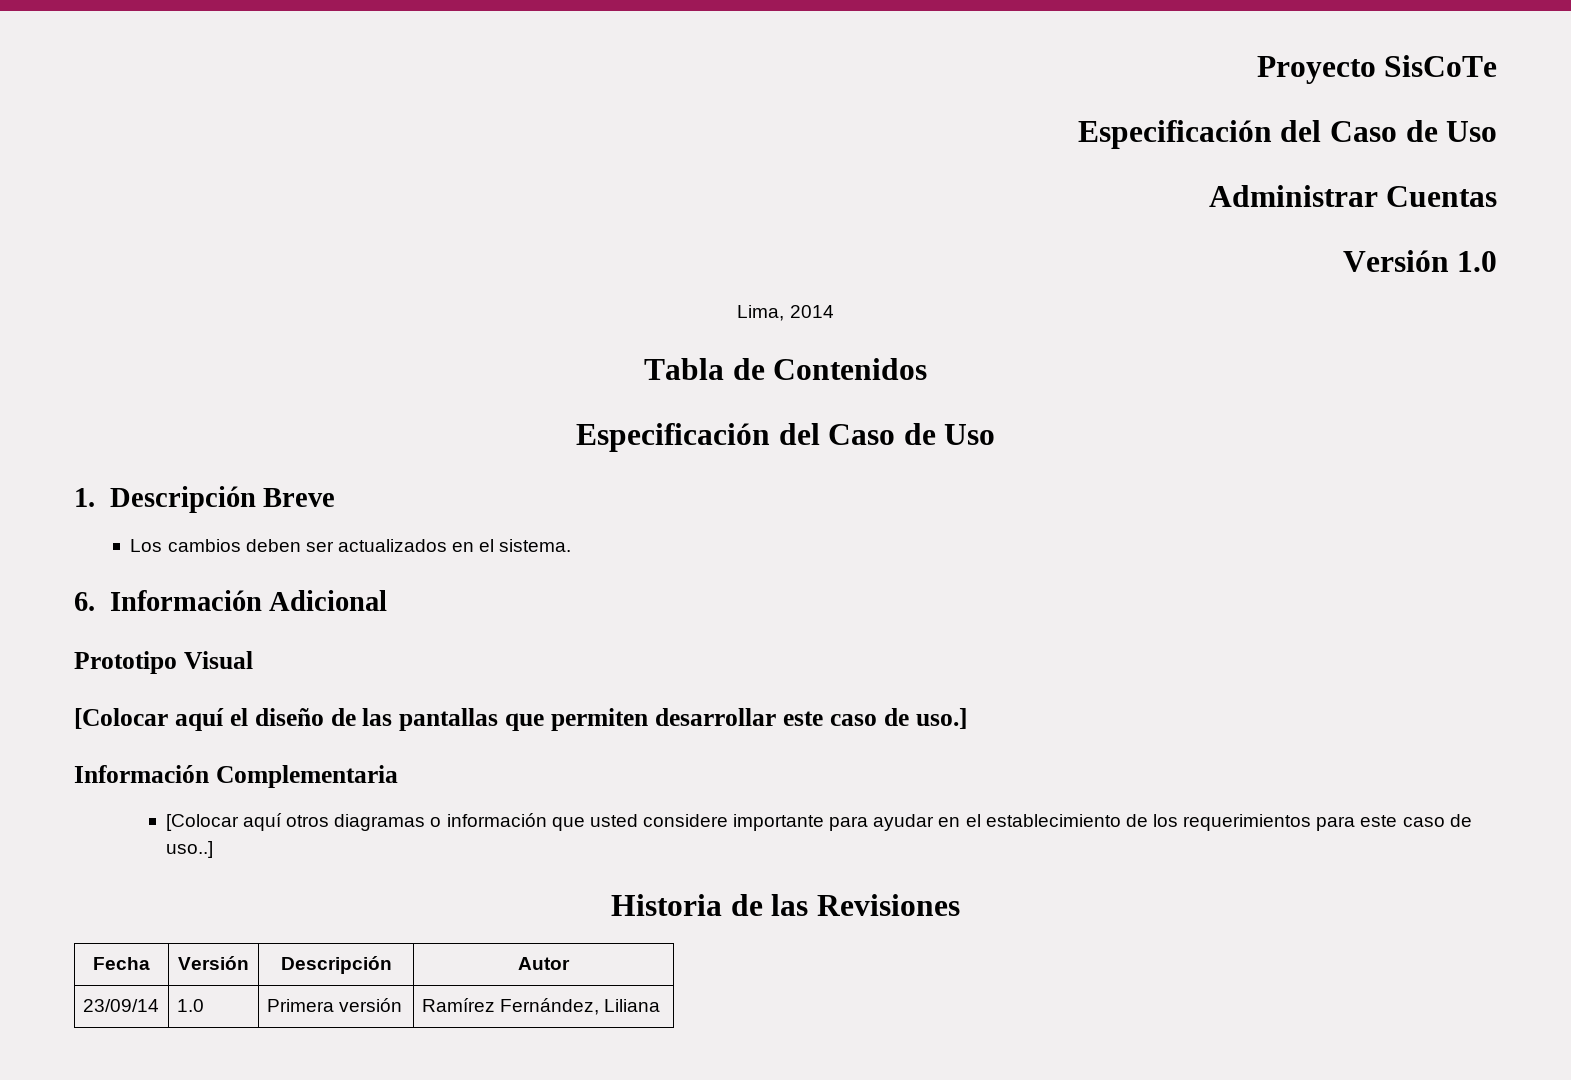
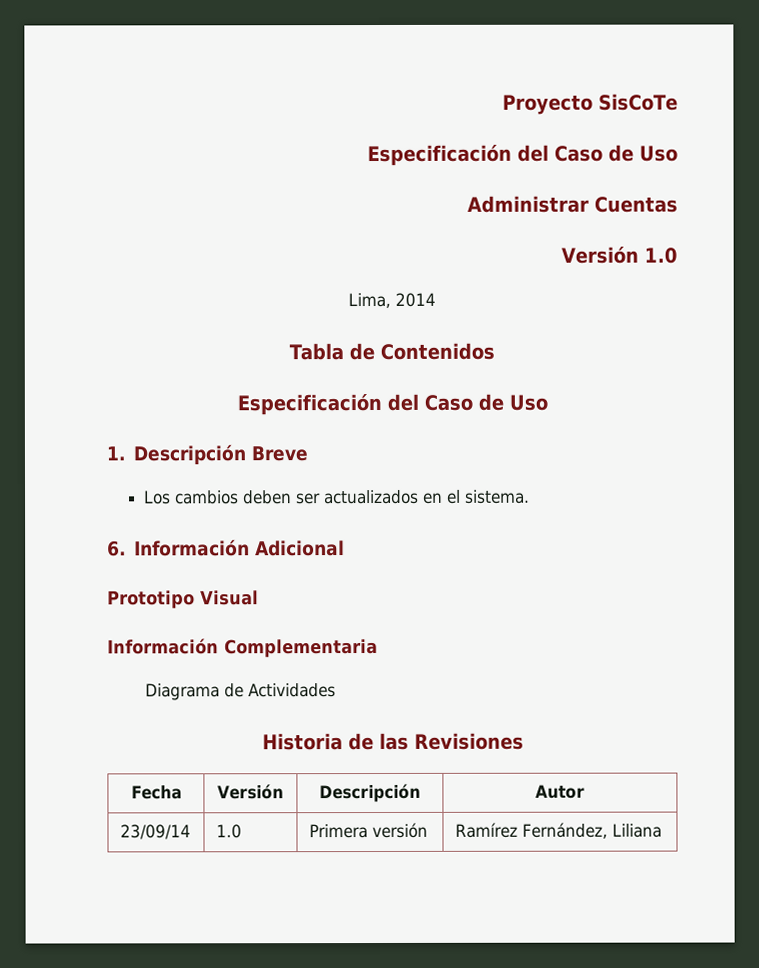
[74,708,967,731] [74,765,398,788] [165,813,1472,831] [165,841,213,858] [Colocar aquí el diseño de las pantallas que permiten desarrollar este caso de uso.] // Información Complementaria // [Colocar aquí otros diagramas o información que usted considere importante para ayudar en el establecimiento de los requerimientos para este caso de uso..] -> [107,638,378,658] [145,683,337,701] Información Complementaria // Diagrama de Actividades

